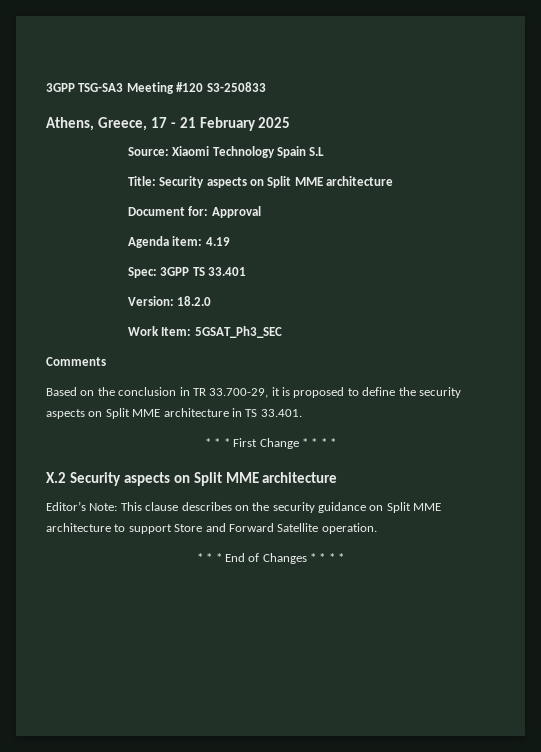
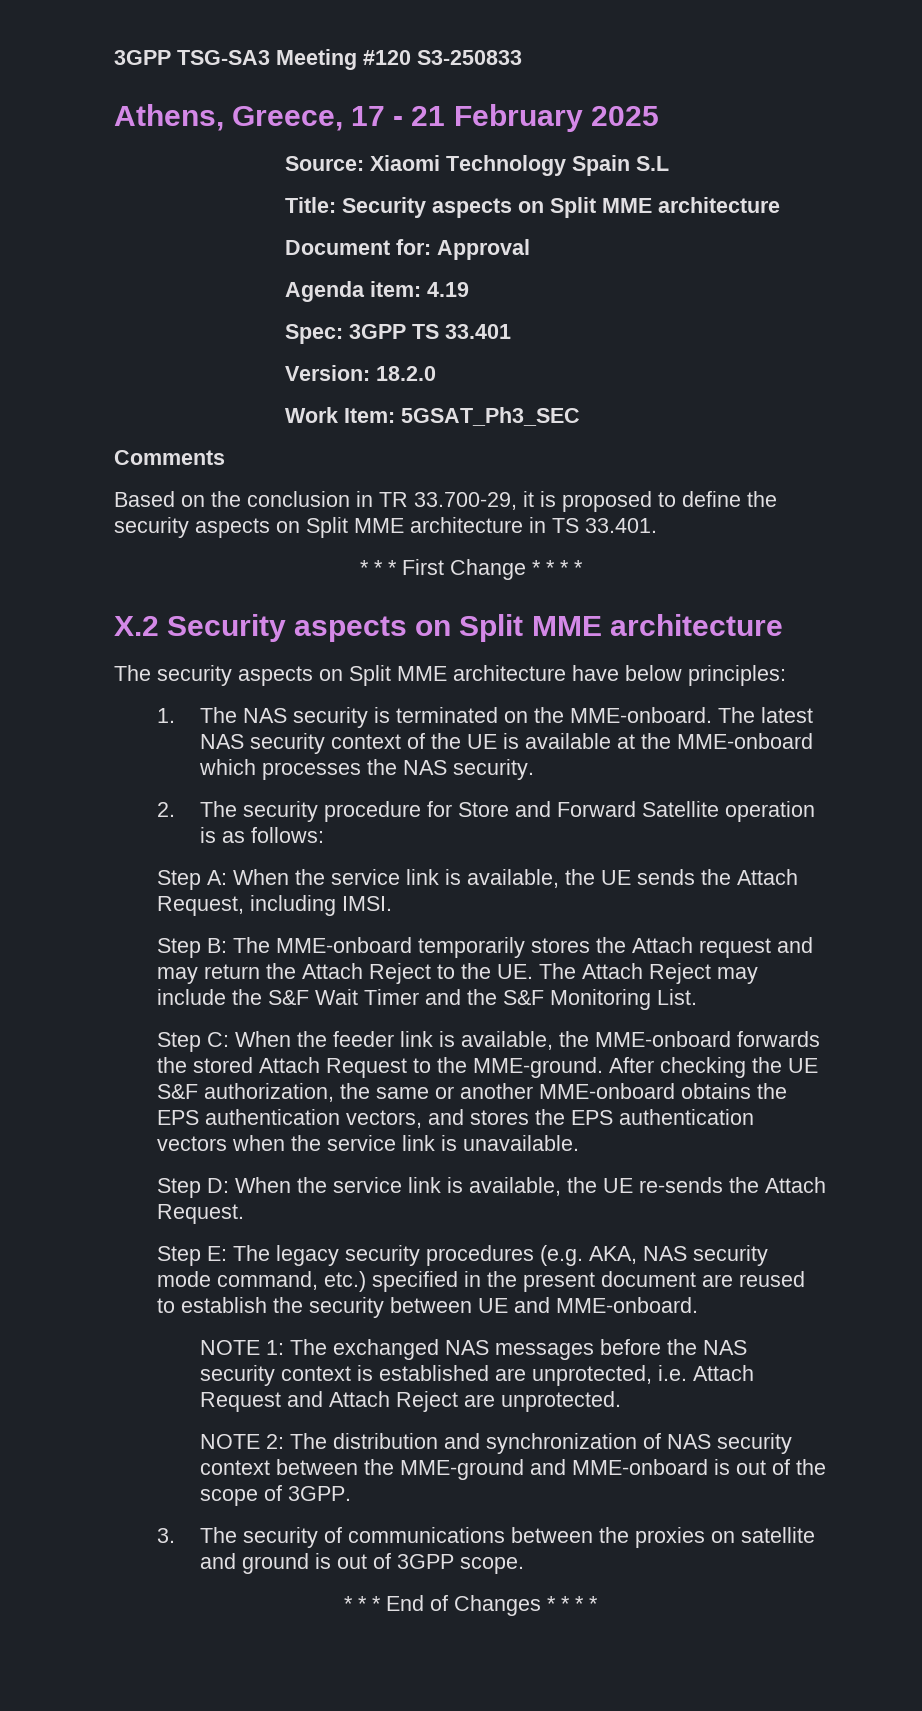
[46,501,442,513] [46,523,377,534] Editor’s Note: This clause describes on the security guidance on Split MME architecture to support Store and Forward Satellite operation. -> [114,665,786,686] [156,707,813,728] [199,733,813,754] [198,759,534,780] [156,801,815,822] [199,827,324,843] [156,869,798,890] [156,895,392,916] [156,937,813,958] [156,963,758,984] [156,989,697,1010] [156,1031,820,1052] [156,1057,818,1078] [156,1083,787,1102] [156,1109,754,1128] [156,1135,579,1151] [156,1177,826,1198] [156,1204,244,1224] [156,1245,768,1266] [156,1271,805,1292] [156,1297,698,1318] [199,1339,747,1360] [199,1365,754,1386] [199,1391,621,1412] [199,1433,792,1454] [199,1459,826,1480] [199,1485,351,1506] [156,1527,815,1548] [199,1553,524,1574] The security aspects on Split MME architecture have below principles: // 1. The NAS security is terminated on the MME-onboard. The latest NAS security context of the UE is available at the MME-onboard which processes the NAS security. // 2. The security procedure for Store and Forward Satellite operation is as follows: // Step A: When the service link is available, the UE sends the Attach Request, including IMSI. // Step B: The MME-onboard temporarily stores the Attach request and may return the Attach Reject to the UE. The Attach Reject may include the S&F Wait Timer and the S&F Monitoring List. // Step C: When the feeder link is available, the MME-onboard forwards the stored Attach Request to the MME-ground. After checking the UE S&F authorization, the same or another MME-onboard obtains the EPS authentication vectors, and stores the EPS authentication vectors when the service link is unavailable. // Step D: When the service link is available, the UE re-sends the Attach Request. // Step E: The legacy security procedures (e.g. AKA, NAS security mode command, etc.) specified in the present document are reused to establish the security between UE and MME-onboard. // NOTE 1: The exchanged NAS messages before the NAS security context is established are unprotected, i.e. Attach Request and Attach Reject are unprotected. // NOTE 2: The distribution and synchronization of NAS security context between the MME-ground and MME-onboard is out of the scope of 3GPP. // 3. The security of communications between the proxies on satellite and ground is out of 3GPP scope.

